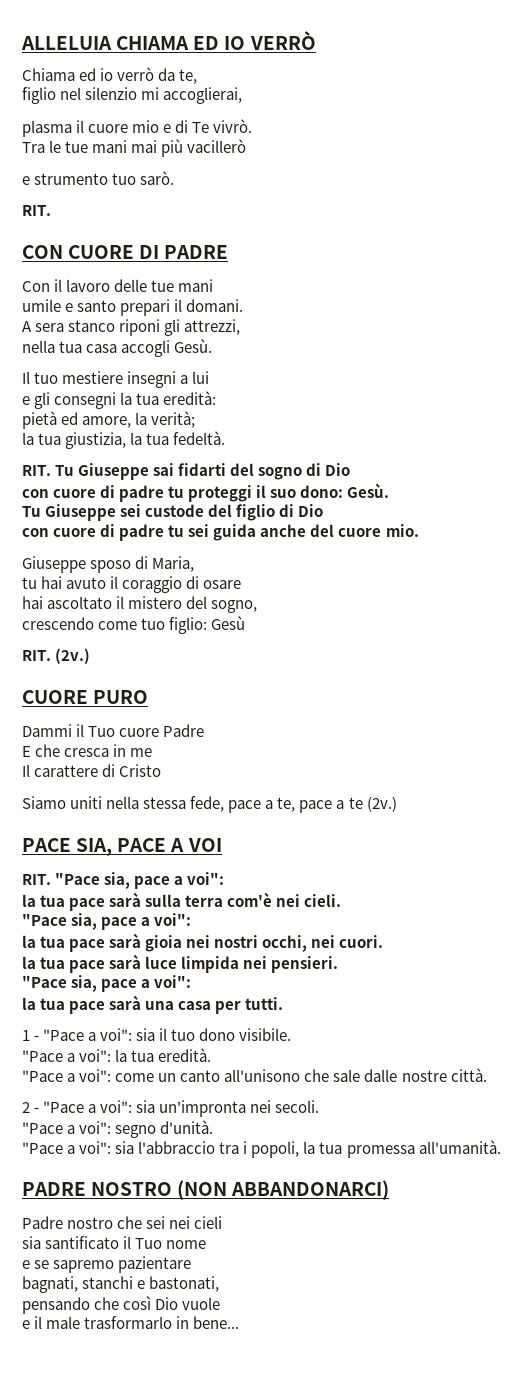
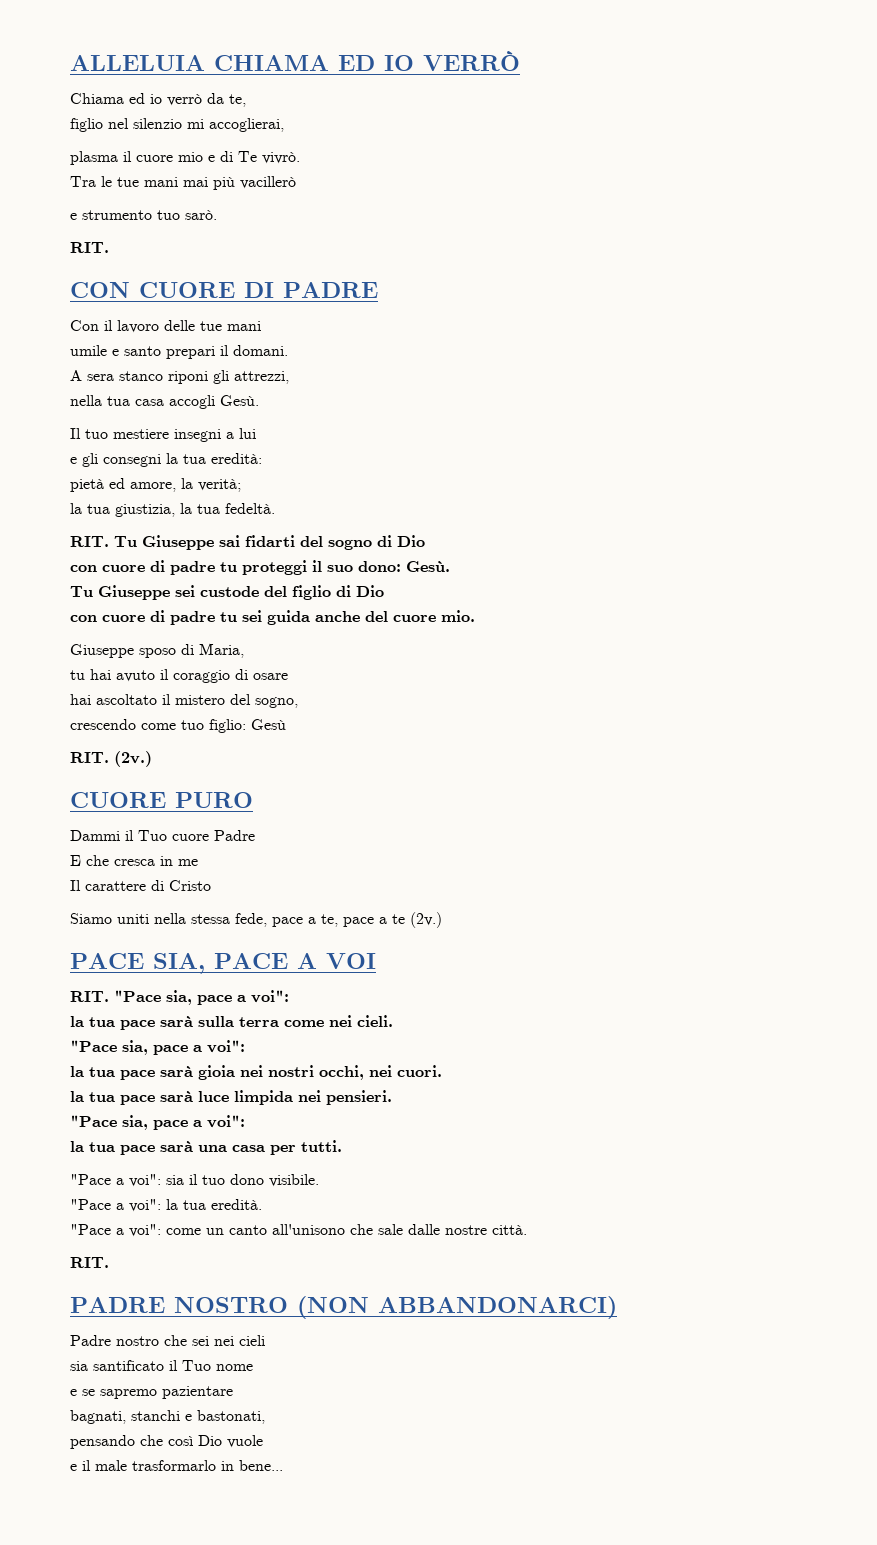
[227,892,273,907] com'è -> [284,1020,324,1027] come
[22,1030,40,1041] 1 - -> (342, 1146) none
[22,1100,320,1117] [22,1120,214,1138] [22,1140,501,1158] 2 - "Pace a voi": sia un'impronta nei secoli. // "Pace a voi": segno d'unità. // "Pace a voi": sia l'abbraccio tra i popoli, la tua promessa all'umanità. -> [70,1257,109,1268] RIT.

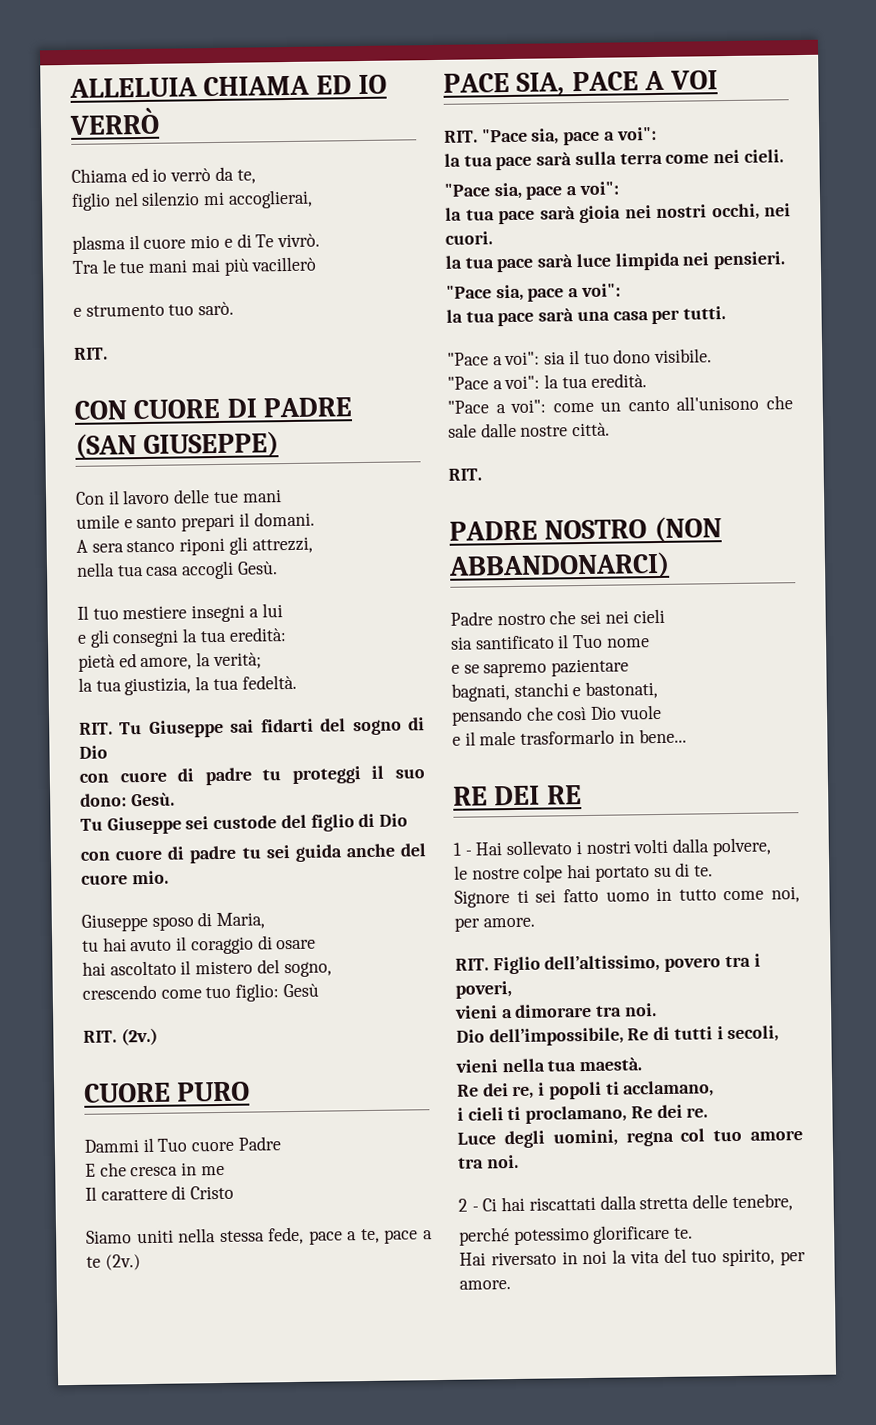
(378, 290) none -> [75,431,280,460] (SAN GIUSEPPE)
(283, 1465) none -> [453,785,582,806] [453,837,771,857] [454,862,714,883] [454,886,800,908] [454,917,535,932] [455,953,761,975] [455,981,512,999] [454,1003,657,1019] [456,1025,780,1047] [455,1057,643,1073] [457,1080,715,1100] [457,1104,709,1124] [457,1128,803,1149] [458,1154,519,1169] [458,1193,793,1212] [459,1224,694,1246] [459,1248,806,1267] [459,1280,511,1290] // RE DEI RE // 1 - Hai sollevato i nostri volti dalla polvere, // le nostre colpe hai portato su di te. // Signore ti sei fatto uomo in tutto come noi, per amore. // RIT. Figlio dell’altissimo, povero tra i poveri, // vieni a dimorare tra noi. // Dio dell’impossibile, Re di tutti i secoli, // vieni nella tua maestà. // Re dei re, i popoli ti acclamano, // i cieli ti proclamano, Re dei re. // Luce degli uomini, regna col tuo amore tra noi. // 2 - Ci hai riscattati dalla stretta delle tenebre, // perché potessimo glorificare te. // Hai riversato in noi la vita del tuo spirito, per amore.

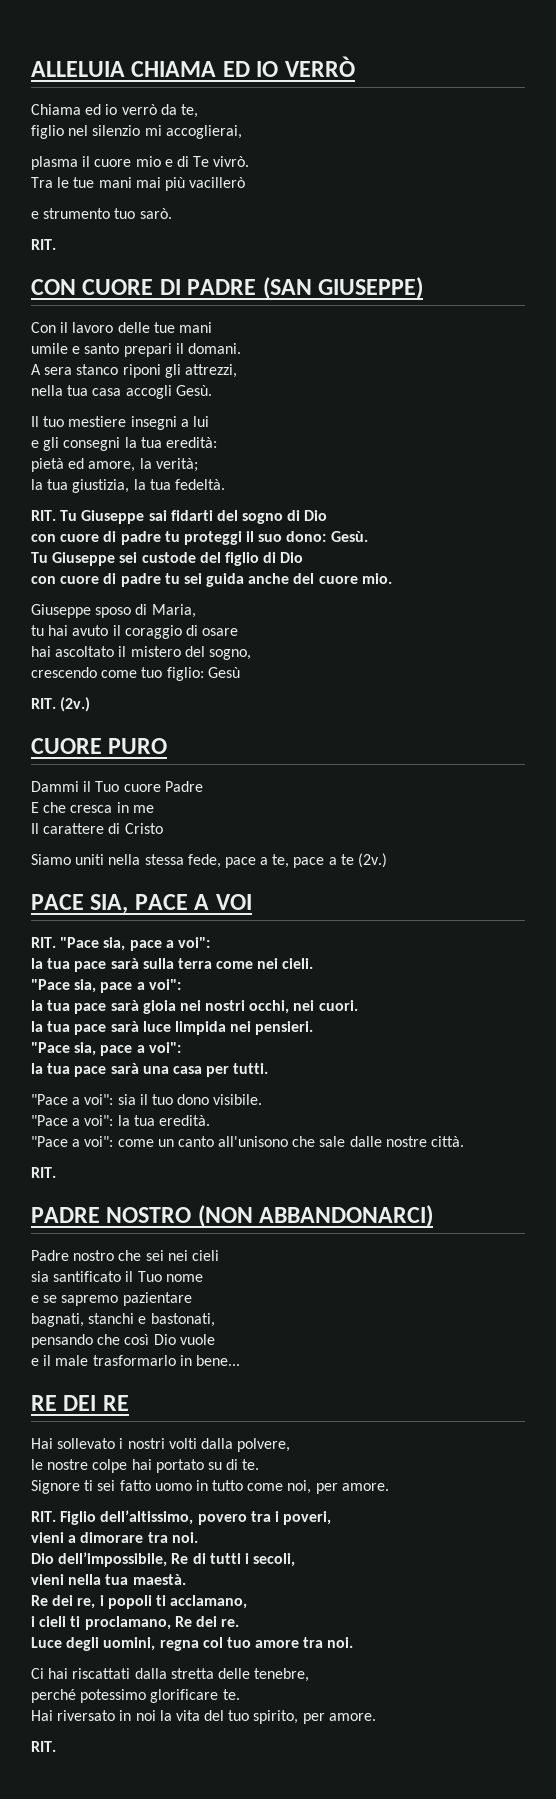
[453,842,472,856] 1 - -> (129, 1403) none
[458,1198,479,1212] 2 - -> (354, 1642) none
(511, 1285) none -> [31,1741,56,1752] // RIT.

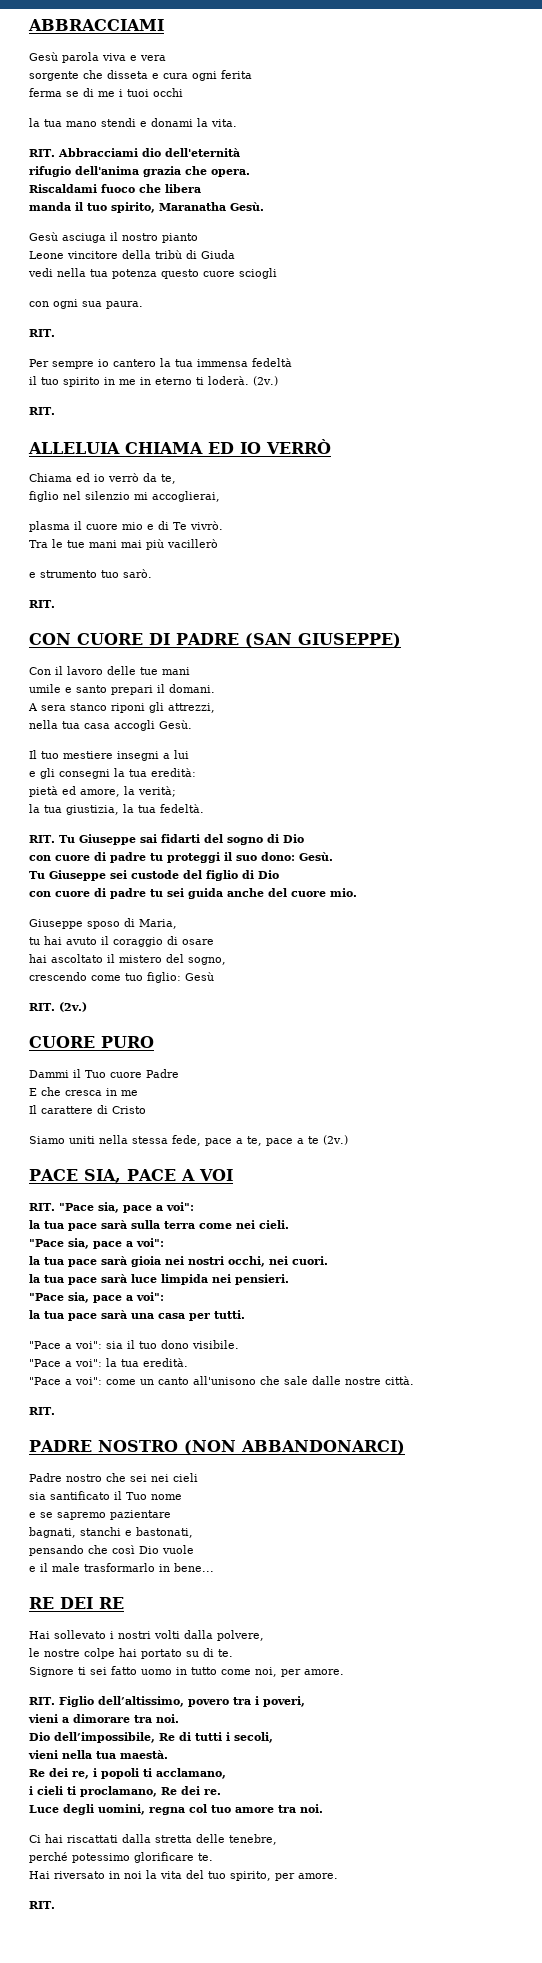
(31, 69) none -> [28,19,164,31] [29,52,166,63] [29,70,252,81] [29,88,183,97] [29,118,237,127] [29,148,240,157] [29,166,250,177] [29,184,201,193] [29,202,264,213] [29,232,198,243] [29,250,235,259] [28,268,277,279] [29,299,143,309] [29,329,55,337] [29,358,292,369] [29,376,278,387] [29,407,55,415] ABBRACCIAMI // Gesù parola viva e vera // sorgente che disseta e cura ogni ferita // ferma se di me i tuoi occhi // la tua mano stendi e donami la vita. // RIT. Abbracciami dio dell'eternità // rifugio dell'anima grazia che opera. // Riscaldami fuoco che libera // manda il tuo spirito, Maranatha Gesù. // Gesù asciuga il nostro pianto // Leone vincitore della tribù di Giuda // vedi nella tua potenza questo cuore sciogli // con ogni sua paura. // RIT. // Per sempre io cantero la tua immensa fedeltà // il tuo spirito in me in eterno ti loderà. (2v.) // RIT. //

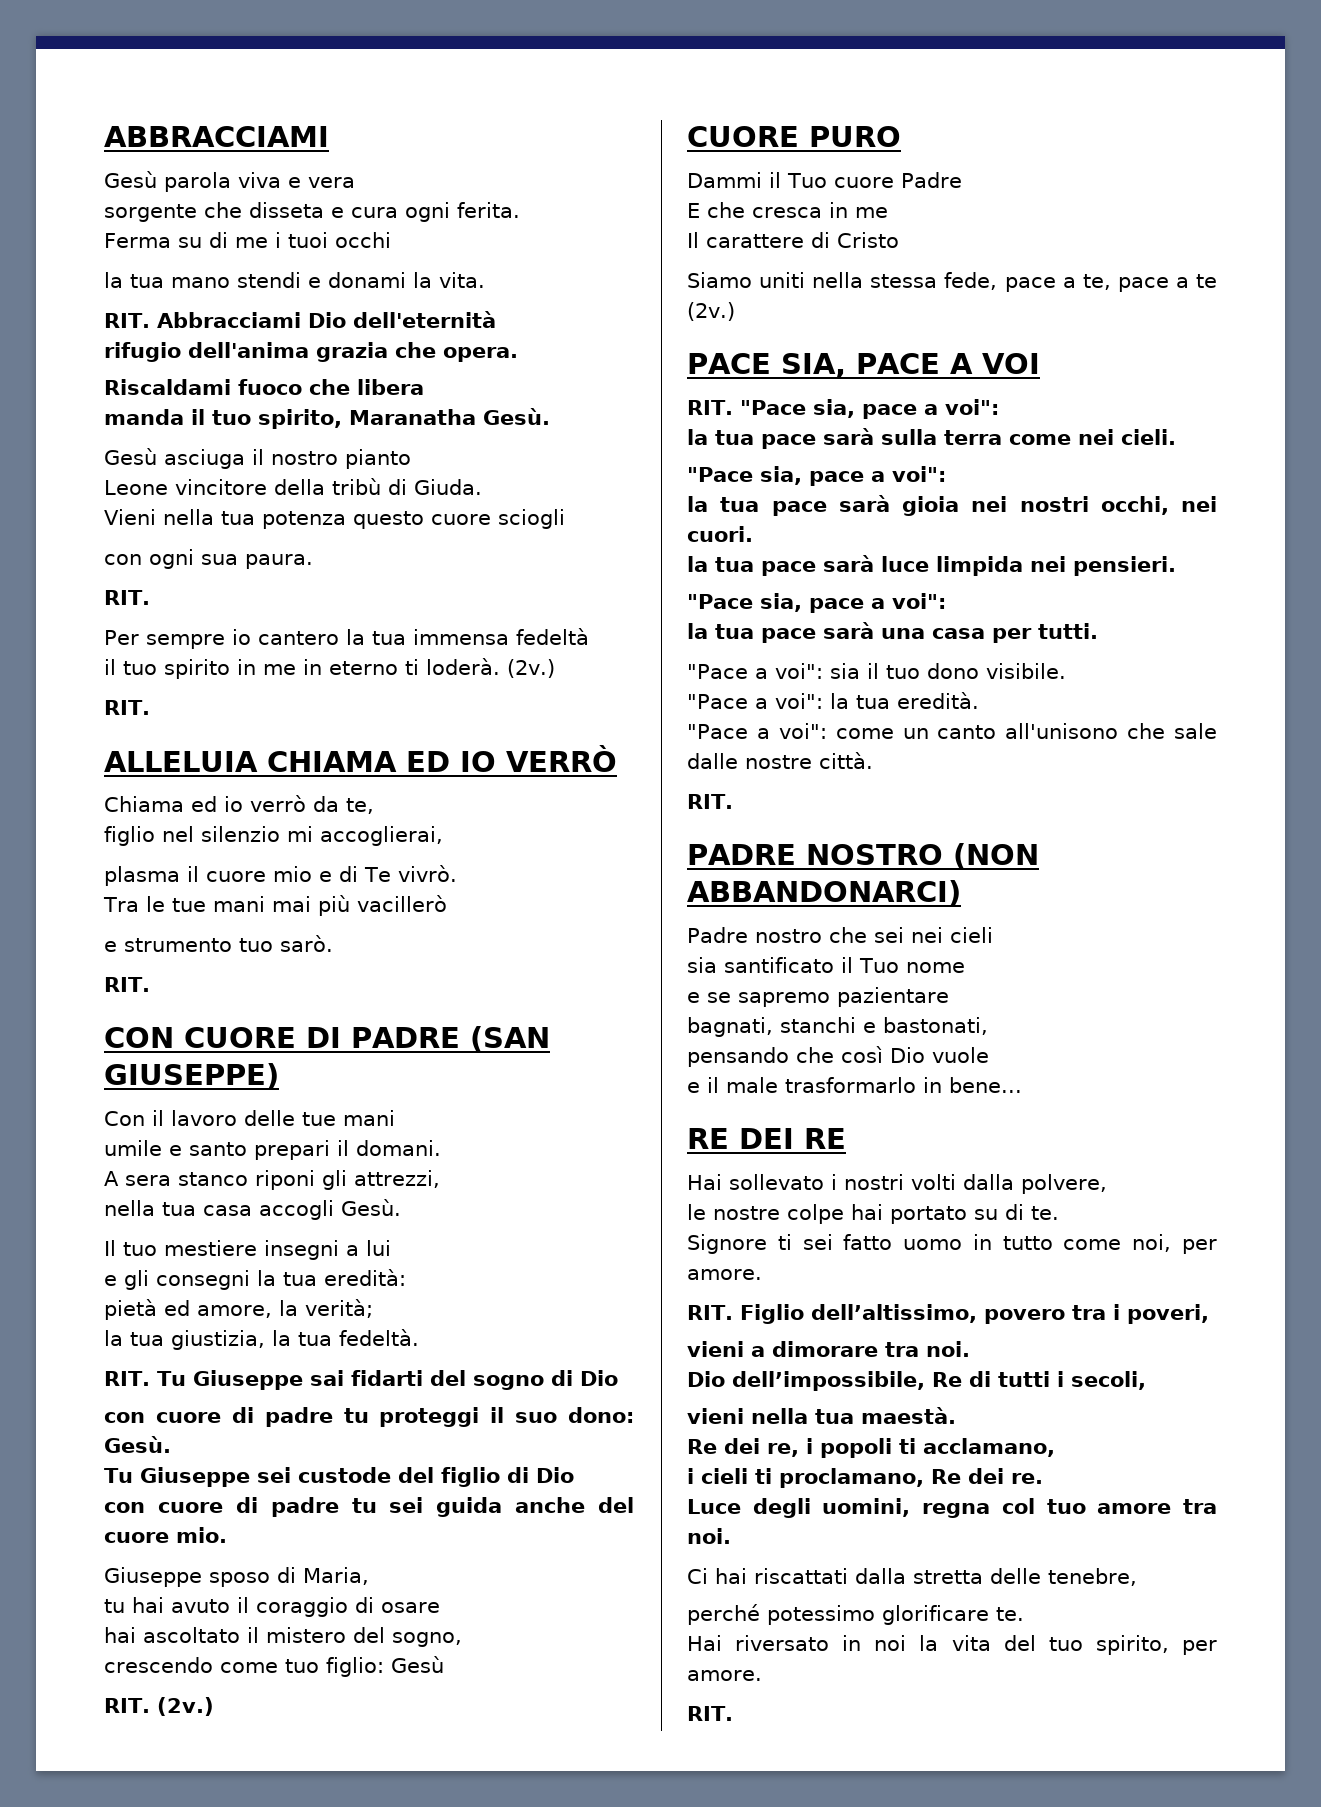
[221,70,252,79] [29,88,79,97] ferita // ferma se -> [457,202,520,218] [104,233,202,248] ferita. // Ferma su
[141,148,161,157] dio -> [307,312,346,328] Dio
[201,250,235,259] [28,268,53,277] Giuda // vedi -> [414,479,482,495] [104,509,156,525] Giuda. // Vieni

